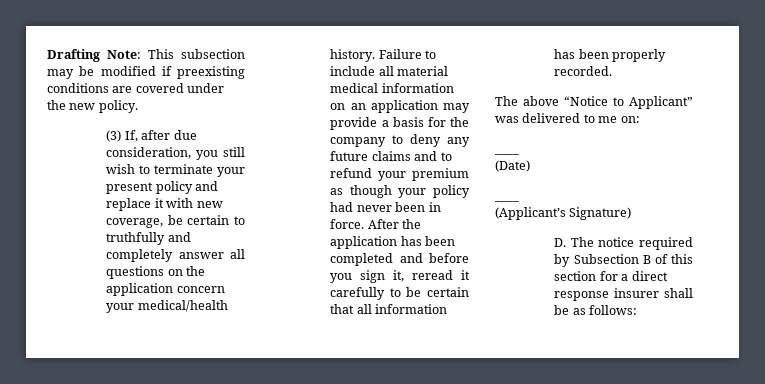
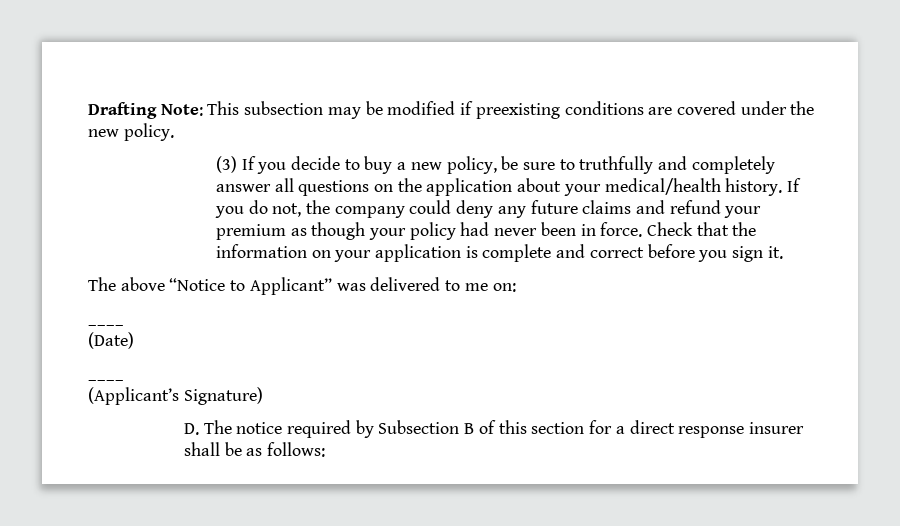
[124,130,197,142] [106,147,245,160] [106,164,245,177] [106,181,219,194] [106,198,223,211] [106,215,230,228] If, after due consideration, you still wish to terminate your present policy and replace it with new coverage, be certain -> [241,156,556,174] If you decide to buy a new policy, be sure
[176,286,225,293] concern -> [517,178,562,192] about
[378,49,437,59] [330,66,449,76] [330,83,454,93] [330,100,470,113] [330,117,446,130] Failure to include all material medical information on an application may provide a basis for -> [787,178,802,192] [214,200,302,218] If you do not,
[392,135,404,144] to -> [409,200,452,214] could
[440,152,452,161] to -> (666, 207) none
[367,219,422,229] [330,236,456,249] [330,253,469,266] [330,270,470,283] [330,287,469,300] [330,304,448,314] [554,49,667,62] [554,66,613,76] After the application has been completed and before you sign it, reread it carefully to be certain that all information has been properly recorded. -> [647,222,757,236] [215,244,783,262] Check that the information on your application is complete and correct before you sign it.

